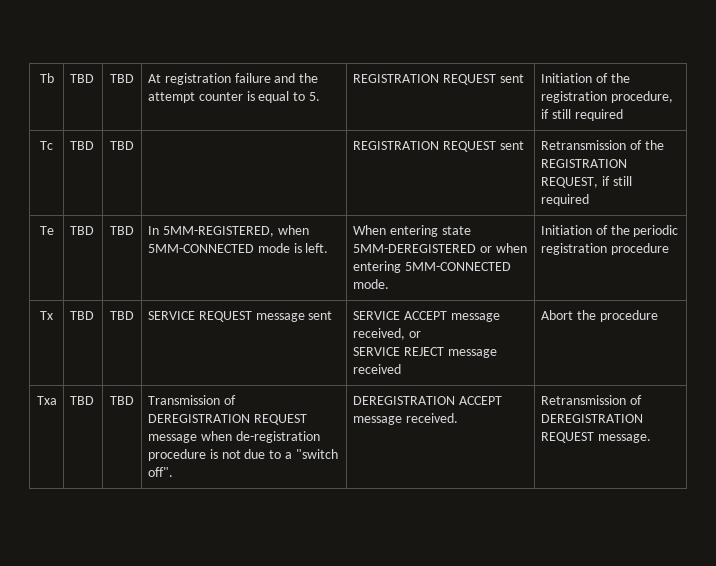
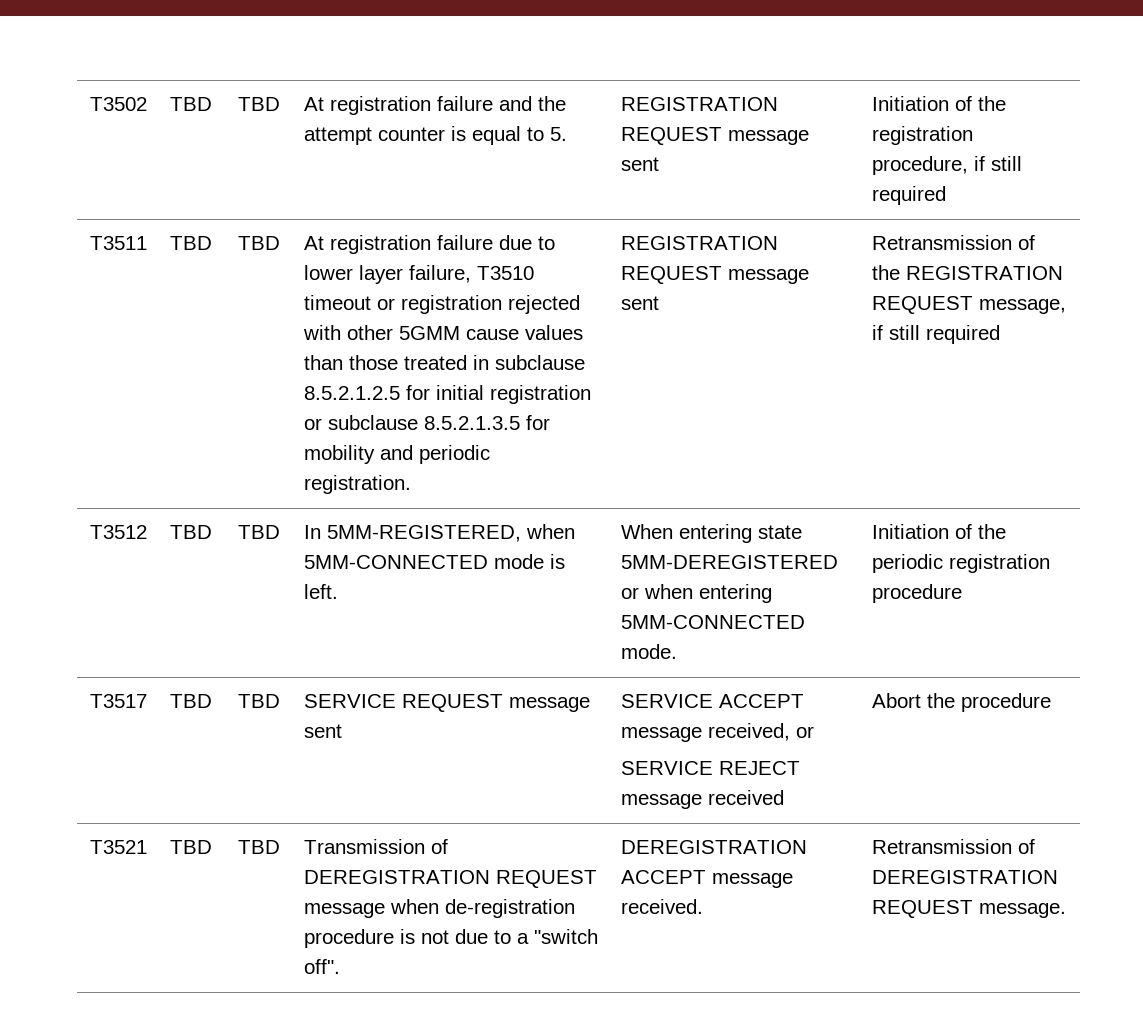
[39,73,54,83] Tb -> [89,97,147,111] T3502
(496, 79) none -> [727,130,809,145] message
[40,141,53,150] [69,141,94,150] [110,141,134,150] [352,141,496,152] Tc | TBD | TBD | | REGISTRATION REQUEST -> [89,236,147,250] [169,236,212,250] [238,236,280,250] [303,235,555,254] [303,265,534,284] [303,295,580,314] [302,325,583,340] [303,355,585,370] [303,385,591,404] [303,415,550,430] [303,445,490,464] [303,475,411,494] [620,236,778,250] [620,266,809,284] T3511 | TBD | TBD | At registration failure due to lower layer failure, T3510 timeout or registration rejected with other 5GMM cause values than those treated in subclause 8.5.2.1.2.5 for initial registration or subclause 8.5.2.1.3.5 for mobility and periodic registration. | REGISTRATION REQUEST message
[540,176,632,188] [540,194,589,206] [39,226,54,235] REQUEST, if still required // Te -> [871,296,1066,314] [871,325,1000,344] [89,525,147,539] REQUEST message, if still required // T3512
[40,311,53,320] Tx -> [89,694,147,708] T3517
[36,396,57,405] Txa -> [89,840,147,854] T3521

